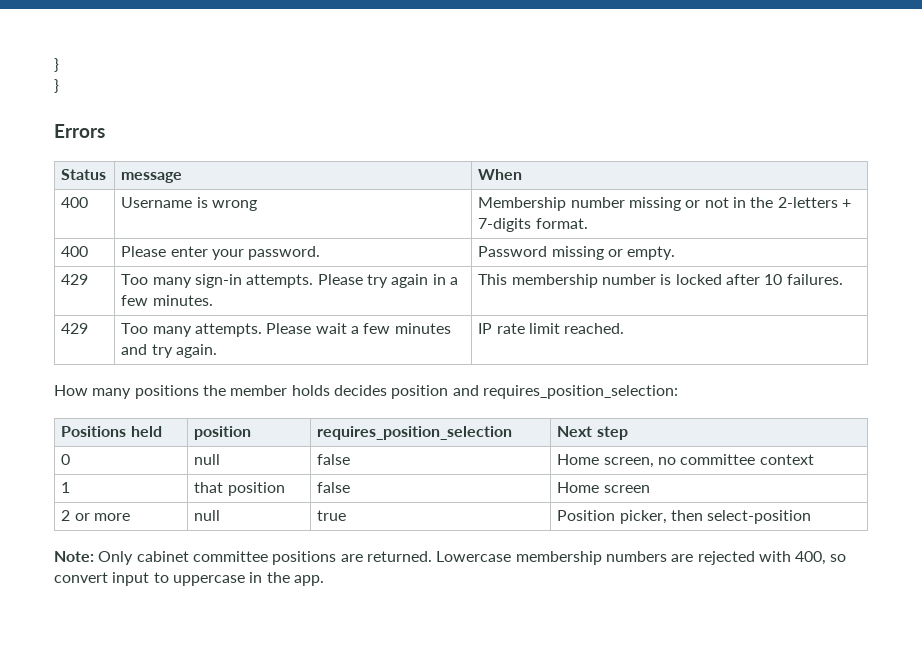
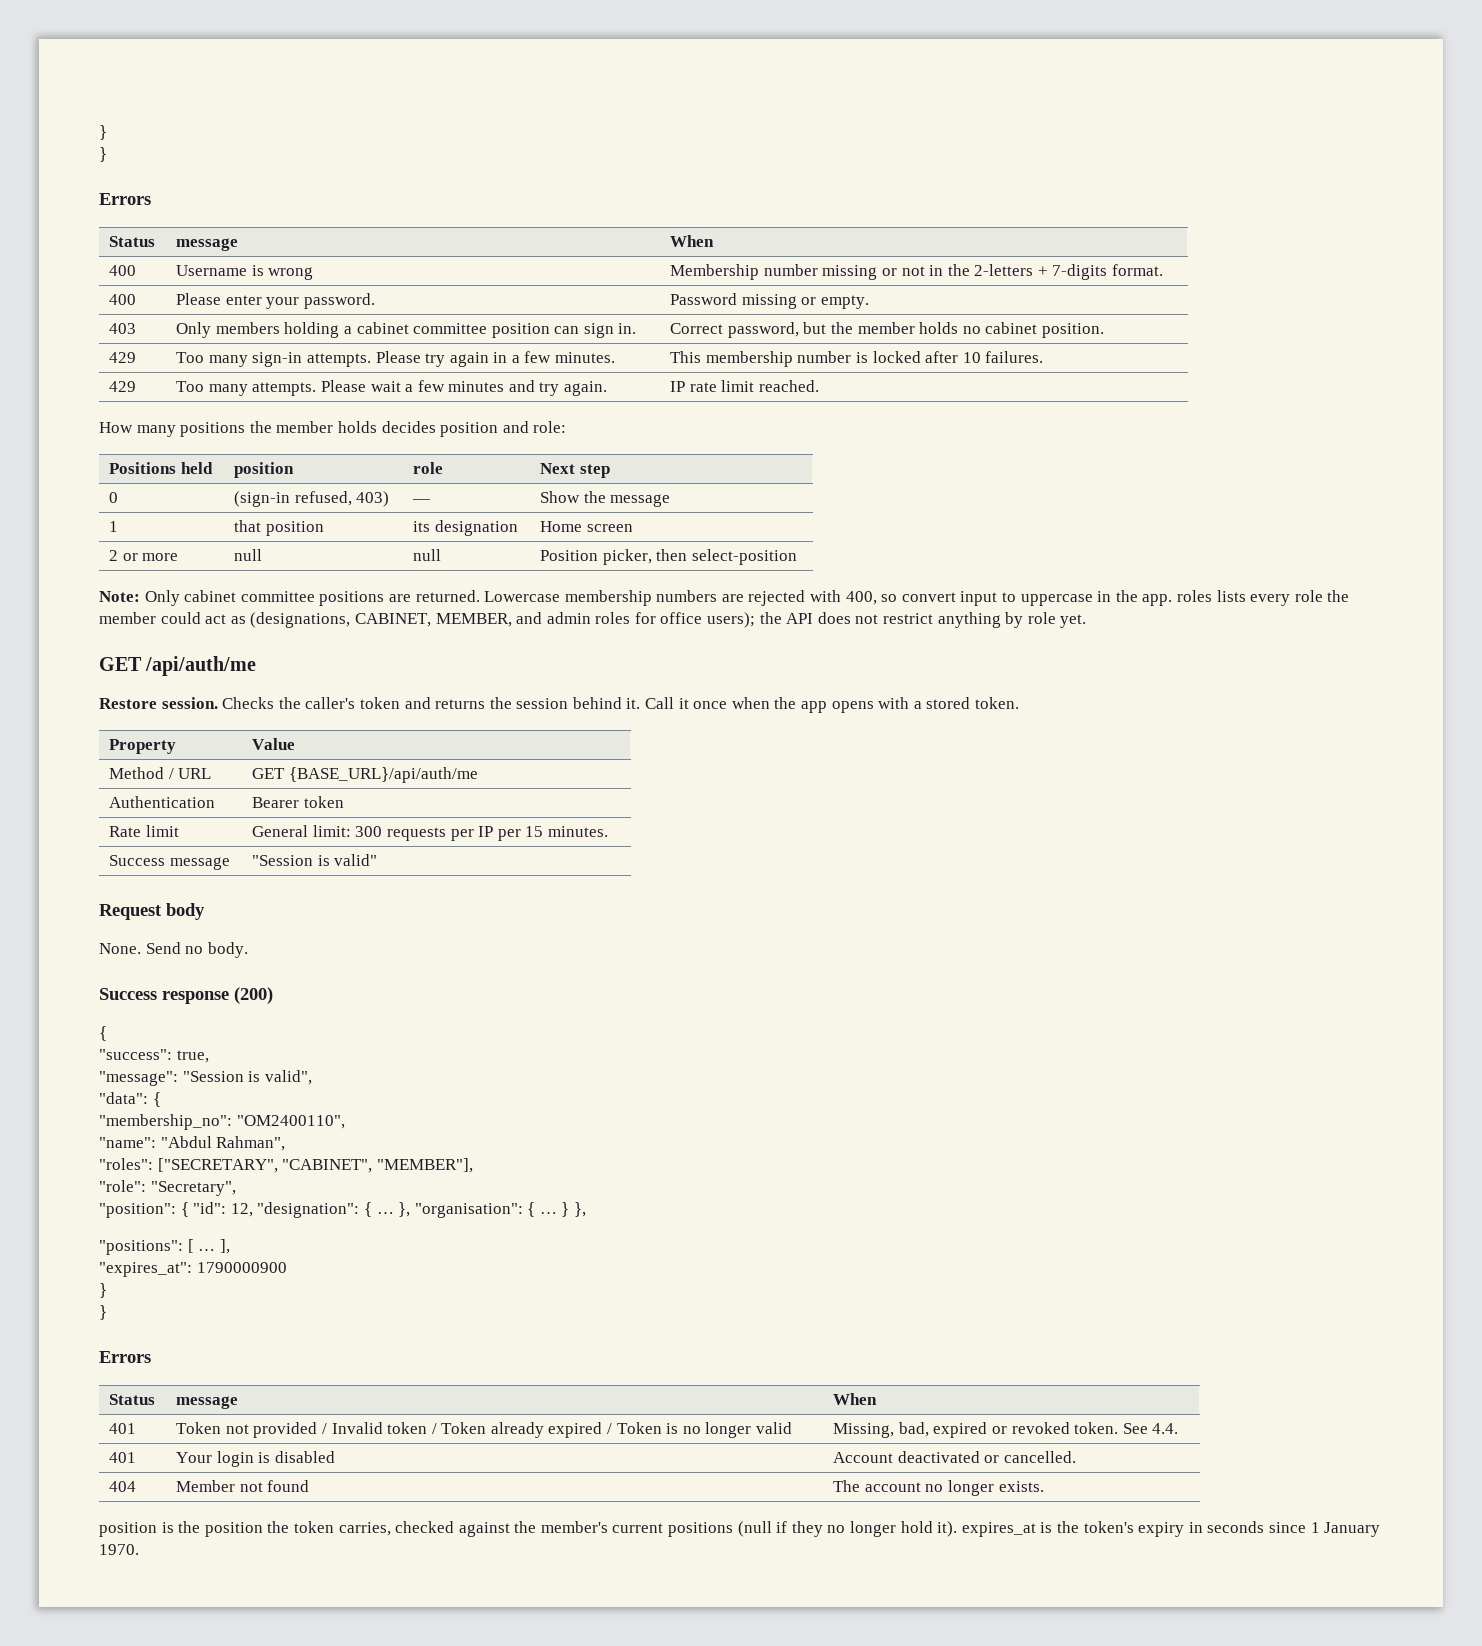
(676, 253) none -> [109,323,137,334] [176,322,637,338] [670,322,1104,338] // 403 | Only members holding a cabinet committee position can sign in. | Correct password, but the member holds no cabinet position.
[482,385,678,399] requires_position_selection: -> [533,421,567,433] role:
[317,426,513,440] requires_position_selection -> [413,462,444,474] role
[194,454,221,465] [317,454,351,465] [557,454,814,468] null | false | Home screen, no committee context -> [234,491,390,507] [412,499,432,503] [540,491,671,507] (sign-in refused, 403) | — | Show the message
[317,482,351,493] false -> [413,520,518,536] its designation
[317,510,347,521] true -> [413,549,442,561] null
(324, 580) none -> [1176,590,1350,606] [99,612,1087,628] [99,656,257,676] [99,697,1019,713] [109,739,177,754] [252,738,296,750] [109,767,212,779] [252,767,478,783] [109,796,216,808] [252,796,344,808] [109,825,179,837] [252,825,608,841] [109,855,230,870] [252,854,378,866] [99,903,205,920] [99,942,248,958] [99,987,273,1004] [99,1026,107,1041] [99,1049,209,1063] [99,1070,312,1086] [99,1092,161,1107] [99,1114,345,1130] [99,1136,286,1151] [99,1158,473,1173] [99,1180,236,1196] [99,1202,587,1218] [99,1239,230,1255] [99,1262,287,1277] [99,1283,107,1298] [99,1305,107,1320] [99,1351,151,1363] [109,1394,156,1405] [176,1396,239,1409] [833,1393,878,1405] [109,1423,137,1434] [176,1422,792,1438] [833,1422,1179,1438] [109,1452,137,1463] [176,1451,335,1467] [833,1451,1076,1463] [109,1481,137,1492] [176,1480,310,1492] [833,1480,1044,1496] [99,1521,1381,1537] [99,1544,139,1555] roles lists every role the member could act as (designations, CABINET, MEMBER, and admin roles for office users); the API does not restrict anything by role yet. // GET /api/auth/me // Restore session. Checks the caller's token and returns the session behind it. Call it once when the app opens with a stored token. // Property | Value // Method / URL | GET {BASE_URL}/api/auth/me // Authentication | Bearer token // Rate limit | General limit: 300 requests per IP per 15 minutes. // Success message | "Session is valid" // Request body // None. Send no body. // Success response (200) // { // "success": true, // "message": "Session is valid", // "data": { // "membership_no": "OM2400110", // "name": "Abdul Rahman", // "roles": ["SECRETARY", "CABINET", "MEMBER"], // "role": "Secretary", // "position": { "id": 12, "designation": { … }, "organisation": { … } }, // "positions": [ … ], // "expires_at": 1790000900 // } // } // Errors // Status | message | When // 401 | Token not provided / Invalid token / Token already expired / Token is no longer valid | Missing, bad, expired or revoked token. See 4.4. // 401 | Your login is disabled | Account deactivated or cancelled. // 404 | Member not found | The account no longer exists. // position is the position the token carries, checked against the member's current positions (null if they no longer hold it). expires_at is the token's expiry in seconds since 1 January 1970.

